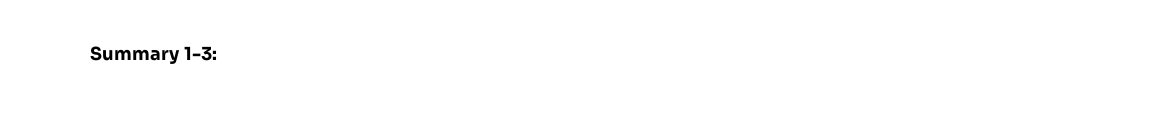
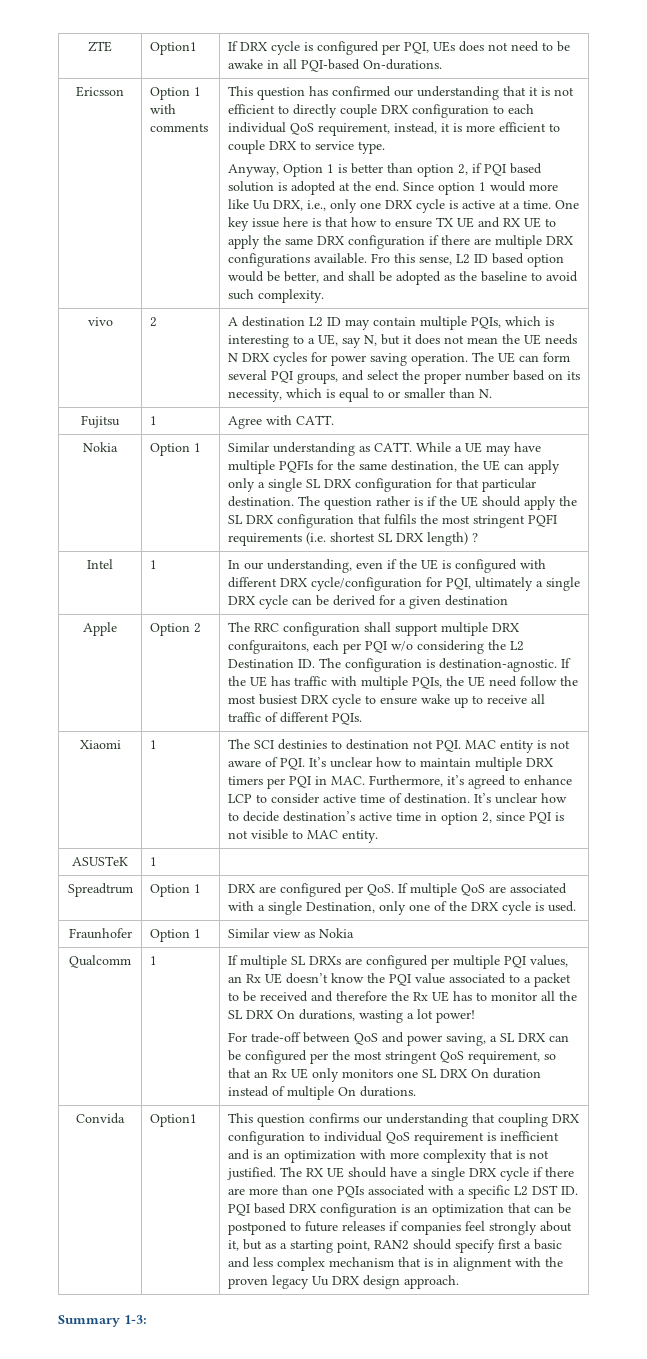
(90, 55) none -> [88,41,112,52] [149,42,197,55] [227,41,570,55] [227,59,442,72] [76,86,124,97] [149,87,201,100] [149,104,176,114] [149,123,208,132] [227,86,574,100] [227,104,534,118] [227,122,560,136] [227,140,385,154] [227,163,542,177] [227,181,558,195] [227,199,579,213] [227,217,556,231] [227,235,574,249] [227,253,564,267] [227,271,578,285] [227,289,324,303] [87,317,113,326] [149,317,157,327] [227,316,554,330] [227,334,577,348] [227,352,570,366] [227,370,580,384] [227,388,492,402] [81,415,120,428] [149,416,157,425] [227,415,334,429] [83,442,118,452] [149,443,201,456] [227,442,541,456] [227,460,560,474] [227,478,536,492] [227,496,577,510] [227,514,557,528] [227,532,478,546] [87,559,113,569] [149,560,157,569] [227,559,546,573] [227,577,580,591] [227,595,508,609] [83,622,117,636] [149,623,201,636] [227,622,520,636] [227,640,524,654] [227,658,571,672] [227,676,578,690] [227,694,545,708] [227,712,362,725] [79,740,121,749] [149,740,157,749] [227,739,570,753] [227,757,554,771] [227,775,572,789] [227,793,567,804] [227,811,564,825] [227,829,378,843] [72,856,128,866] [149,857,157,866] [67,883,133,897] [149,884,201,897] [227,883,567,897] [227,901,576,915] [68,928,132,939] [149,929,201,942] [227,928,354,938] [69,955,131,968] [149,956,157,965] [227,955,568,969] [227,973,571,987] [227,991,577,1002] [227,1009,475,1023] [227,1032,569,1046] [227,1050,556,1064] [227,1068,541,1082] [227,1086,416,1100] [76,1113,125,1124] [149,1114,197,1127] [227,1113,580,1127] [227,1131,559,1145] [227,1149,549,1163] [226,1167,574,1181] [227,1185,578,1199] [227,1203,571,1217] [227,1221,572,1235] [227,1239,562,1253] [227,1257,563,1271] [227,1275,459,1289] ZTE | Option1 | If DRX cycle is configured per PQI, UEs does not need to be awake in all PQI-based On-durations. // Ericsson | Option 1 with comments | This question has confirmed our understanding that it is not efficient to directly couple DRX configuration to each individual QoS requirement, instead, it is more efficient to couple DRX to service type. // Anyway, Option 1 is better than option 2, if PQI based solution is adopted at the end. Since option 1 would more like Uu DRX, i.e., only one DRX cycle is active at a time. One key issue here is that how to ensure TX UE and RX UE to apply the same DRX configuration if there are multiple DRX configurations available. Fro this sense, L2 ID based option would be better, and shall be adopted as the baseline to avoid such complexity. // vivo | 2 | A destination L2 ID may contain multiple PQIs, which is interesting to a UE, say N, but it does not mean the UE needs N DRX cycles for power saving operation. The UE can form several PQI groups, and select the proper number based on its necessity, which is equal to or smaller than N. // Fujitsu | 1 | Agree with CATT. // Nokia | Option 1 | Similar understanding as CATT. While a UE may have multiple PQFIs for the same destination, the UE can apply only a single SL DRX configuration for that particular destination. The question rather is if the UE should apply the SL DRX configuration that fulfils the most stringent PQFI requirements (i.e. shortest SL DRX length) ? // Intel | 1 | In our understanding, even if the UE is configured with different DRX cycle/configuration for PQI, ultimately a single DRX cycle can be derived for a given destination // Apple | Option 2 | The RRC configuration shall support multiple DRX confguraitons, each per PQI w/o considering the L2 Destination ID. The configuration is destination-agnostic. If the UE has traffic with multiple PQIs, the UE need follow the most busiest DRX cycle to ensure wake up to receive all traffic of different PQIs. // Xiaomi | 1 | The SCI destinies to destination not PQI. MAC entity is not aware of PQI. It’s unclear how to maintain multiple DRX timers per PQI in MAC. Furthermore, it’s agreed to enhance LCP to consider active time of destination. It’s unclear how to decide destination’s active time in option 2, since PQI is not visible to MAC entity. // ASUSTeK | 1 | // Spreadtrum | Option 1 | DRX are configured per QoS. If multiple QoS are associated with a single Destination, only one of the DRX cycle is used. // Fraunhofer | Option 1 | Similar view as Nokia // Qualcomm | 1 | If multiple SL DRXs are configured per multiple PQI values, an Rx UE doesn’t know the PQI value associated to a packet to be received and therefore the Rx UE has to monitor all the SL DRX On durations, wasting a lot power! // For trade-off between QoS and power saving, a SL DRX can be configured per the most stringent QoS requirement, so that an Rx UE only monitors one SL DRX On duration instead of multiple On durations. // Convida | Option1 | This question confirms our understanding that coupling DRX configuration to individual QoS requirement is inefficient and is an optimization with more complexity that is not justified. The RX UE should have a single DRX cycle if there are more than one PQIs associated with a specific L2 DST ID. PQI based DRX configuration is an optimization that can be postponed to future releases if companies feel strongly about it, but as a starting point, RAN2 should specify first a basic and less complex mechanism that is in alignment with the proven legacy Uu DRX design approach. //

